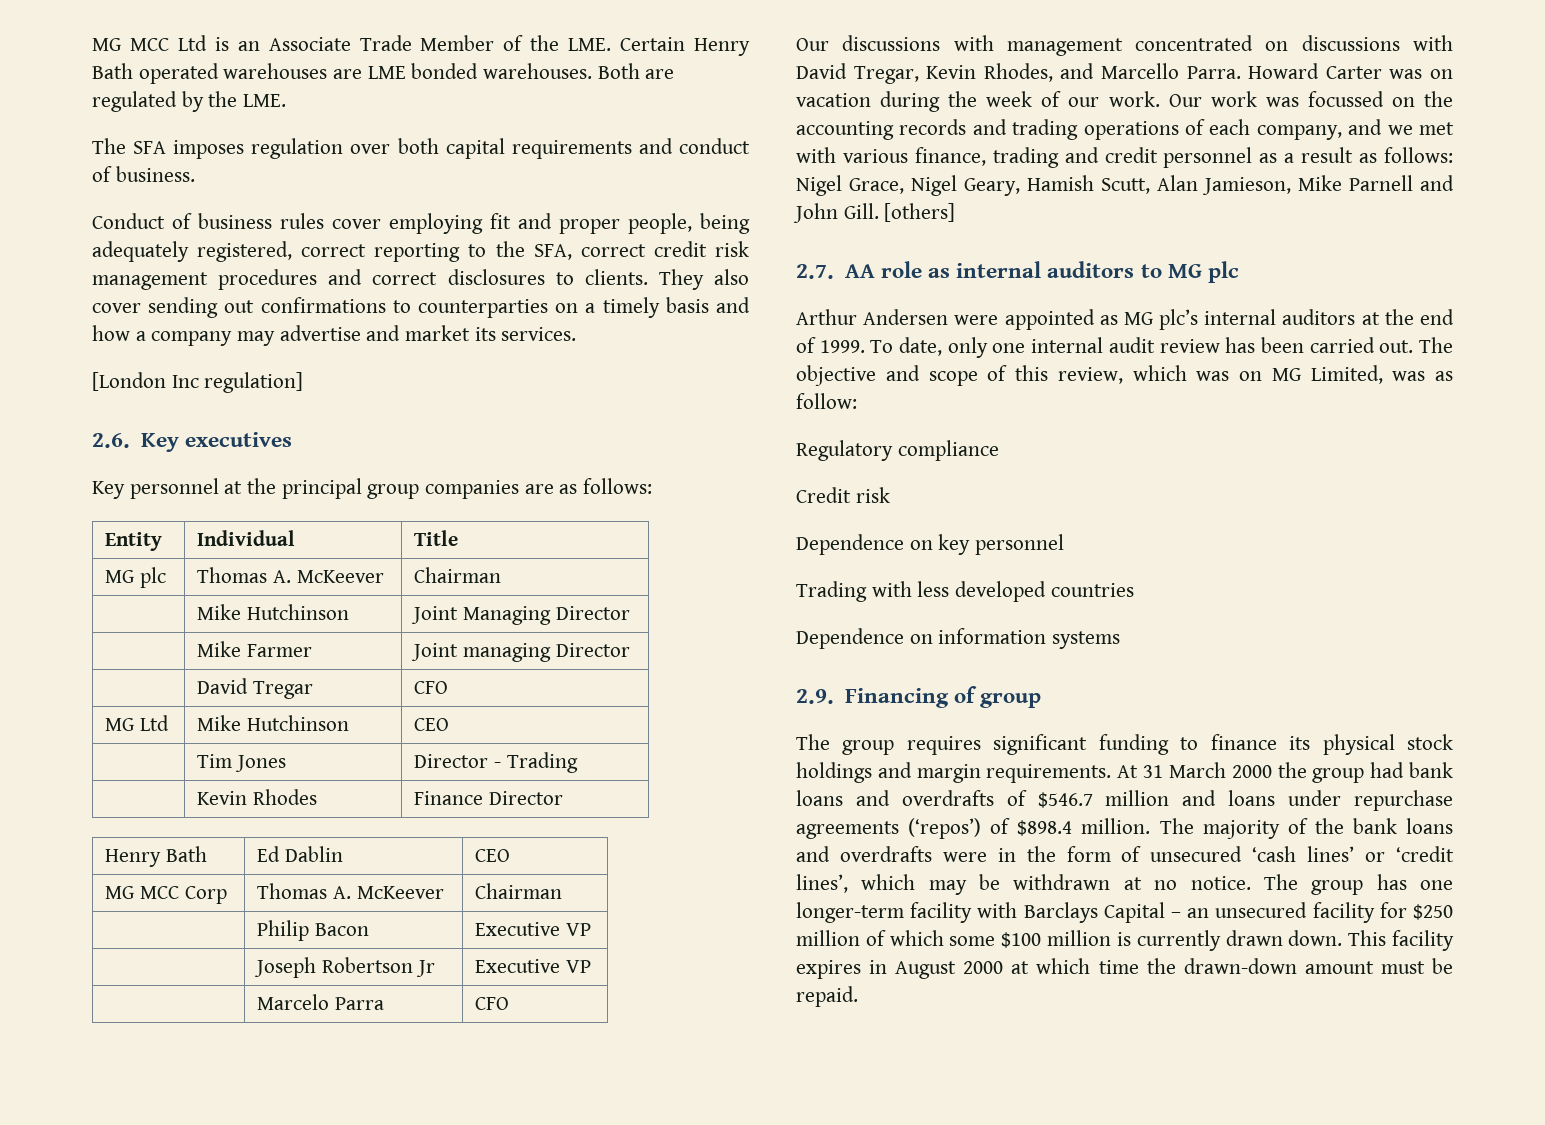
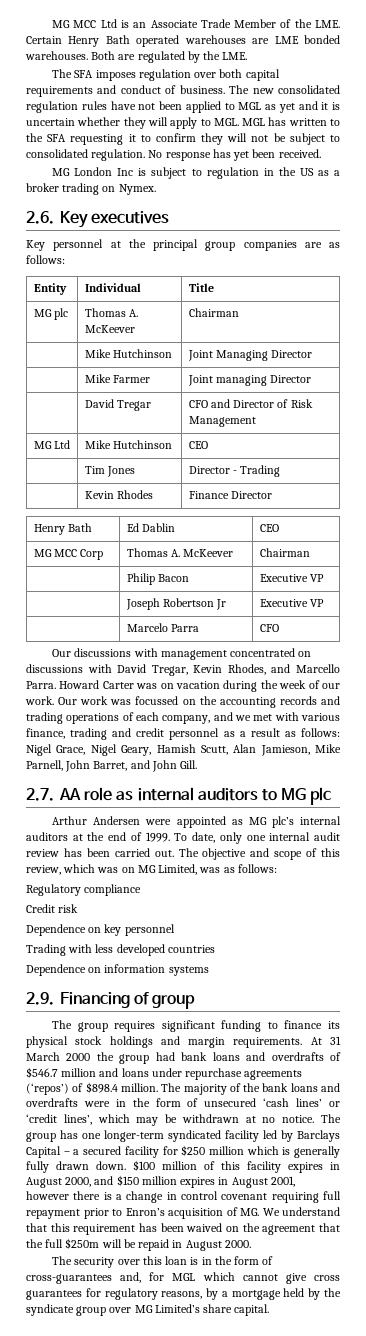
[92,213,750,234] [92,241,749,262] [92,269,749,290] [92,297,750,318] [92,325,577,346] [92,372,304,393] // Conduct of business rules cover employing fit and proper people, being adequately registered, correct reporting to the SFA, correct credit risk management procedures and correct disclosures to clients. They also cover sending out confirmations to counterparties on a timely basis and how a company may advertise and market its services. // [London Inc regulation] -> [229,85,340,94] [26,101,340,113] [26,117,340,129] [26,133,341,145] [26,149,321,161] [52,167,341,179] [26,183,156,195] The new consolidated regulation rules have not been applied to MGL as yet and it is uncertain whether they will apply to MGL. MGL has written to the SFA requesting it to confirm they will not be subject to consolidated regulation. No response has yet been received. // MG London Inc is subject to regulation in the US as a broker trading on Nymex.
(449, 687) none -> [211,399,313,408] [188,416,256,427] and Director of Risk Management
[1349,175,1413,191] Parnell -> [26,760,128,772] Parnell, John Barret,
[884,203,956,222] [others] -> (198, 764) none
[796,393,857,409] follow: -> [237,864,277,873] follows:
[910,902,1018,923] facility with -> [168,1130,293,1142] syndicated facility led by
[1187,902,1308,918] an unsecured -> [73,1146,122,1155] a secured
[865,930,1454,951] [796,958,1453,979] [796,986,858,1007] of which some $100 million is currently drawn down. This facility expires in August 2000 at which time the drawn-down amount must be repaid. -> [246,1146,340,1158] [26,1160,340,1173] [26,1175,295,1188] [26,1191,341,1203] [26,1207,340,1219] [26,1223,340,1235] [26,1238,251,1251] [52,1256,274,1268] [26,1272,340,1284] [26,1288,341,1300] [26,1304,270,1316] which is generally fully drawn down. $100 million of this facility expires in August 2000, and $150 million expires in August 2001, however there is a change in control covenant requiring full repayment prior to Enron’s acquisition of MG. We understand that this requirement has been waived on the agreement that the full $250m will be repaid in August 2000. // The security over this loan is in the form of cross-guarantees and, for MGL which cannot give cross guarantees for regulatory reasons, by a mortgage held by the syndicate group over MG Limited’s share capital.

